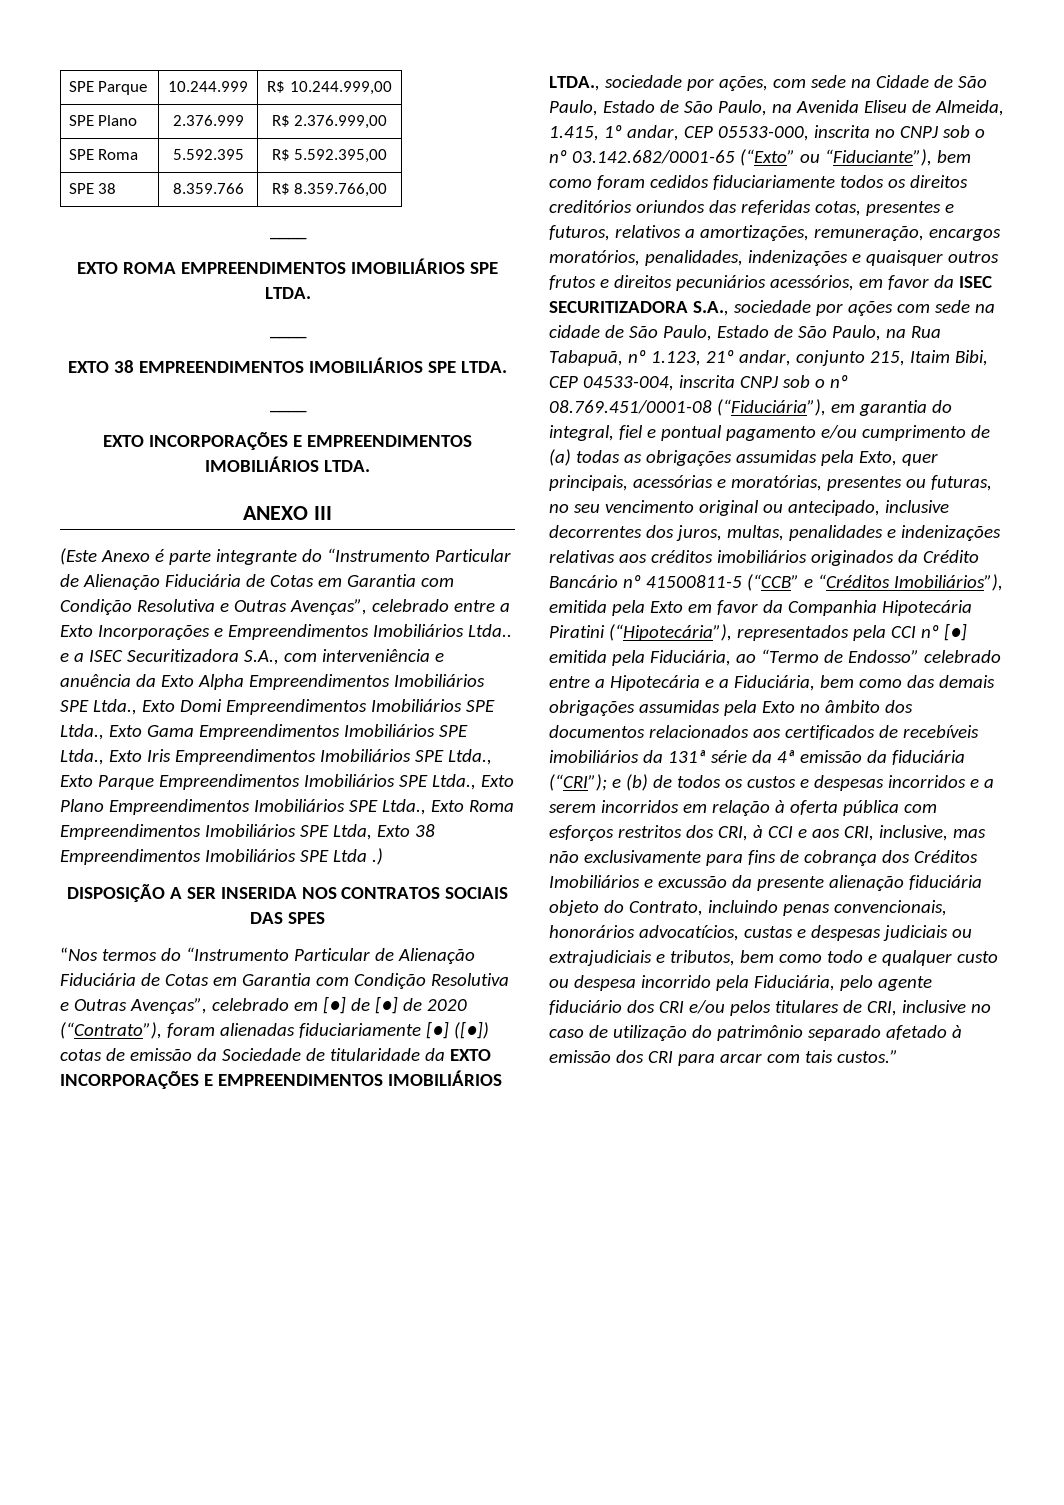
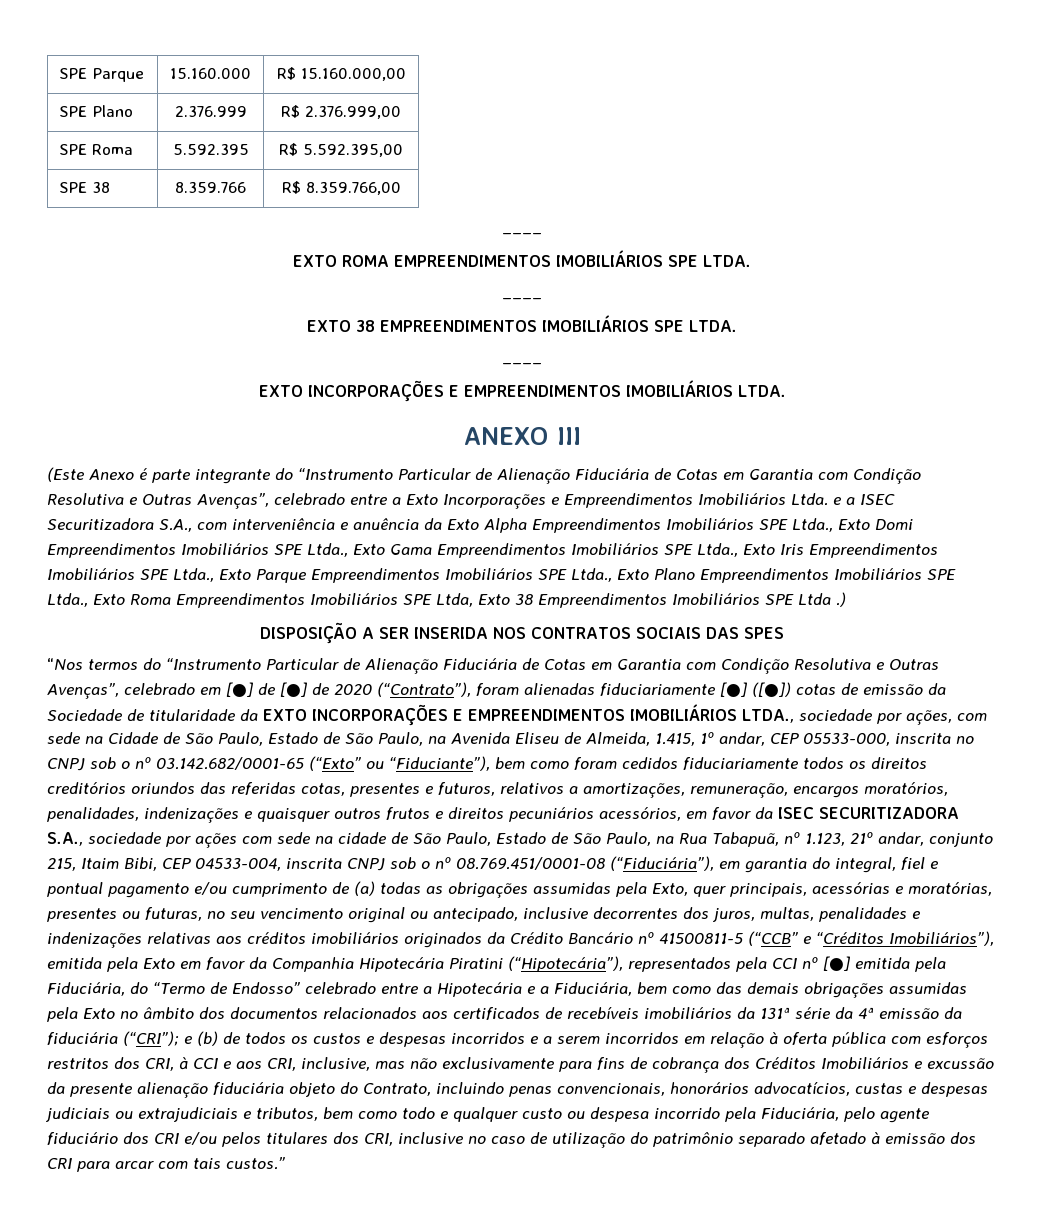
[168,81,248,92] [267,81,392,95] 10.244.999 | R$ 10.244.999,00 -> [170,68,251,79] [276,67,406,81] 15.160.000 | R$ 15.160.000,00
[467,624,512,637] Ltda.. -> [791,493,828,506] Ltda.
[735,654,756,663] ao -> [130,982,148,994] do
[842,1000,862,1013] de -> [333,1132,359,1144] dos

